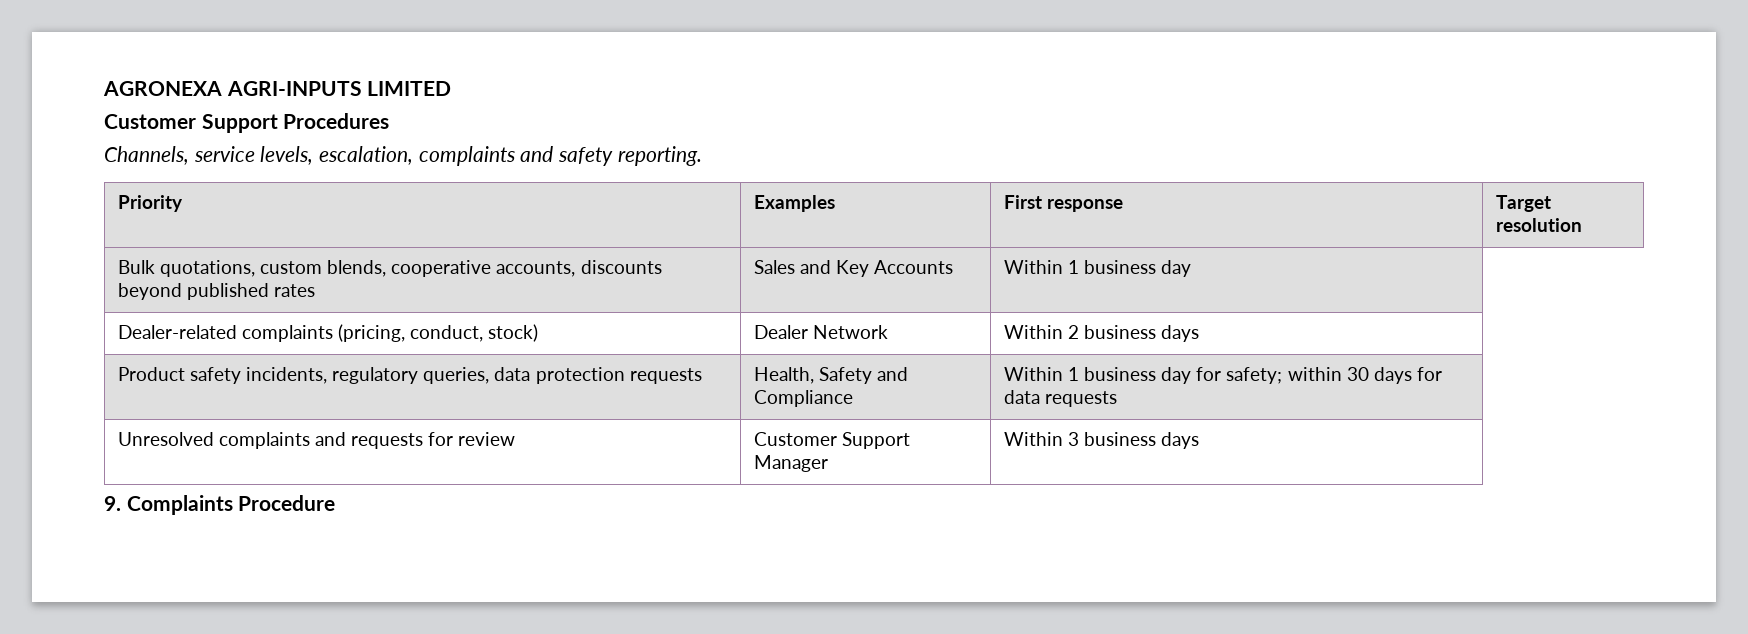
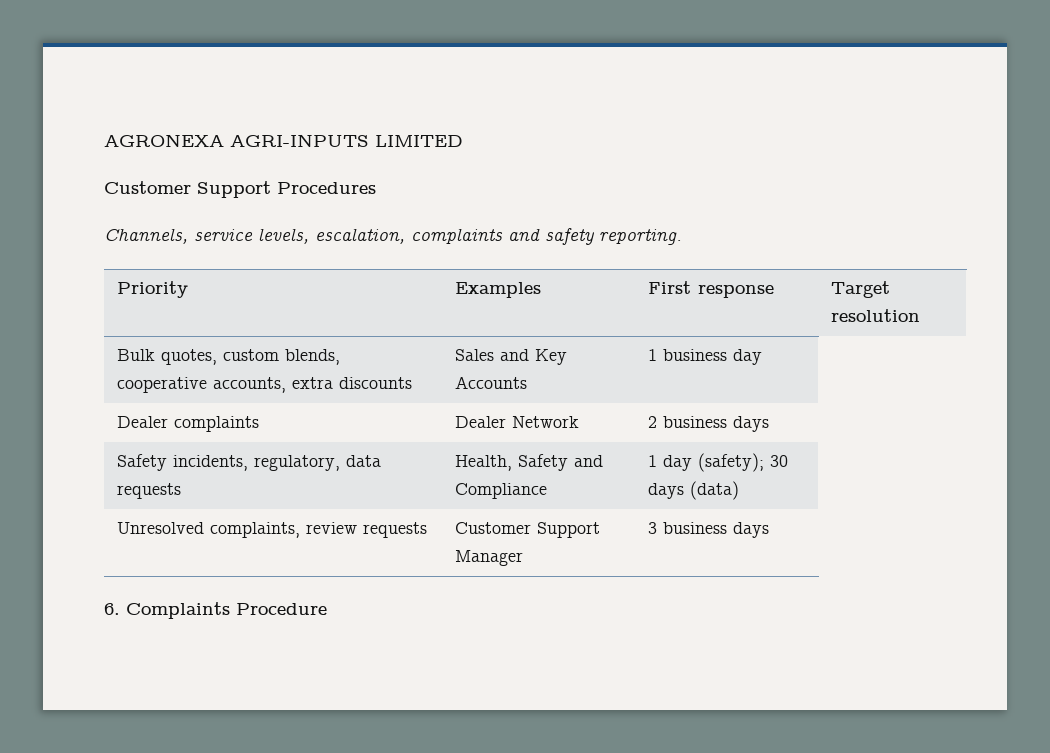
[159,260,255,277] quotations, -> [161,349,218,365] quotes,
(576, 269) none -> [292,377,334,389] extra
[117,283,316,300] beyond published rates -> (413, 383) none
[1003,260,1063,274] Within -> (528, 382) none
[117,324,539,342] Dealer-related complaints (pricing, conduct, stock) -> [117,416,260,432] Dealer complaints
[1003,325,1063,339] Within -> (580, 422) none
[117,367,625,384] Product safety incidents, regulatory queries, data protection -> [117,454,382,471] Safety incidents, regulatory, data
[1003,367,1442,384] [1003,390,1117,407] Within 1 business day for safety; within 30 days for data requests -> [648,453,789,472] [648,481,740,500] 1 day (safety); 30 days (data)
[218,432,516,449] complaints and requests for review -> [210,522,428,538] complaints, review requests
[1003,432,1063,446] Within -> (524, 558) none
[104,496,121,511] 9. -> [104,603,120,615] 6.

